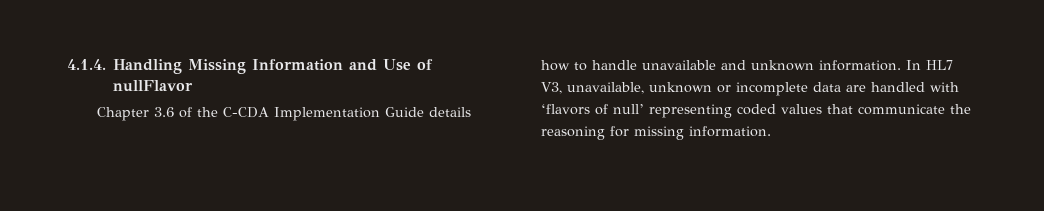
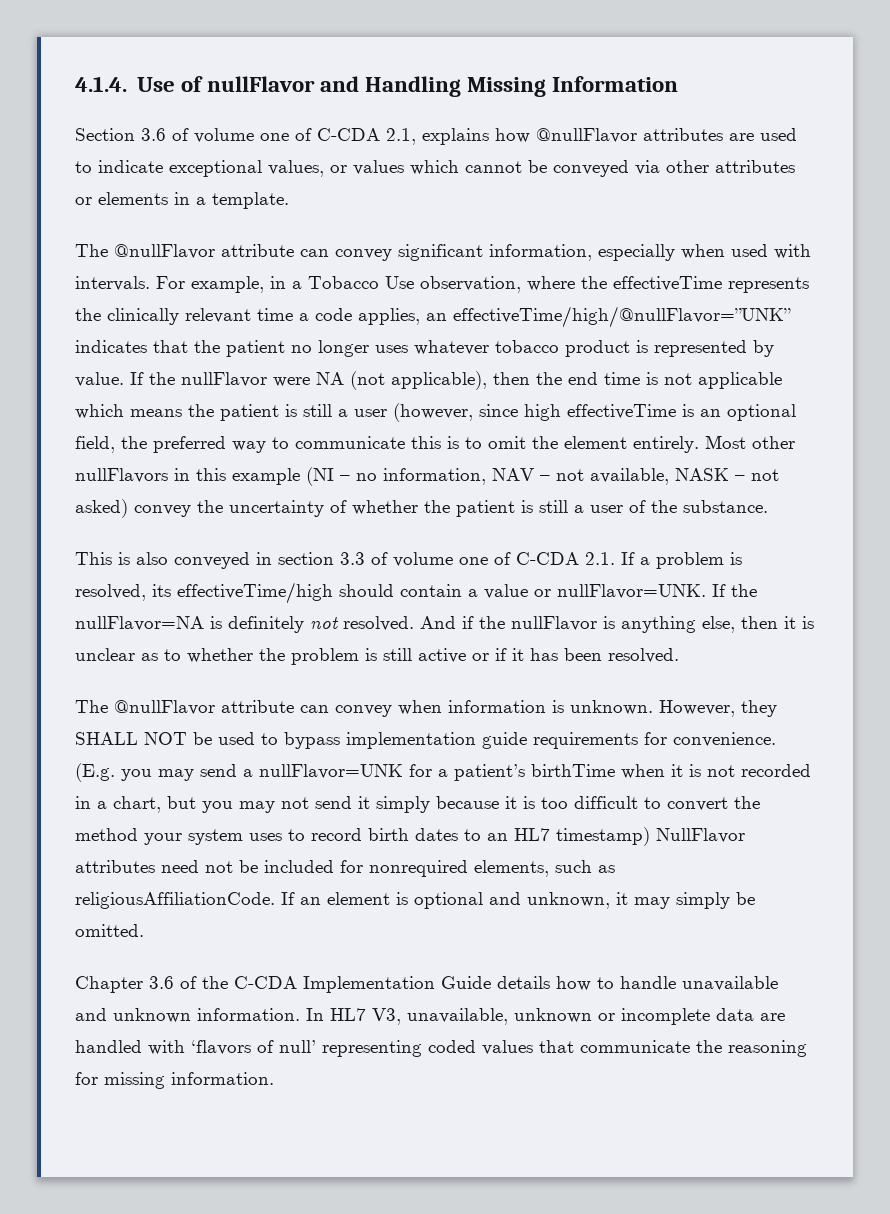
(106, 64) none -> [136,76,359,92] Use of nullFlavor and
[349,59,434,71] [113,80,194,92] and Use of nullFlavor -> [75,128,797,145] [75,160,795,177] [75,192,289,209] [75,244,811,261] [75,276,809,293] [75,306,791,328] [75,340,774,357] [75,371,782,390] [75,403,796,422] [75,435,795,453] [75,467,779,486] [75,499,768,518] [75,552,742,569] [75,582,757,604] [75,616,814,633] [75,648,679,665] [75,700,777,717] [75,732,776,749] [75,763,811,782] [75,796,760,813] [75,827,745,846] [75,860,615,877] [75,892,755,909] [75,924,144,937] // Section 3.6 of volume one of C-CDA 2.1, explains how @nullFlavor attributes are used to indicate exceptional values, or values which cannot be conveyed via other attributes or elements in a template. // The @nullFlavor attribute can convey significant information, especially when used with intervals. For example, in a Tobacco Use observation, where the effectiveTime represents the clinically relevant time a code applies, an effectiveTime/high/@nullFlavor=”UNK” indicates that the patient no longer uses whatever tobacco product is represented by value. If the nullFlavor were NA (not applicable), then the end time is not applicable which means the patient is still a user (however, since high effectiveTime is an optional field, the preferred way to communicate this is to omit the element entirely. Most other nullFlavors in this example (NI – no information, NAV – not available, NASK – not asked) convey the uncertainty of whether the patient is still a user of the substance. // This is also conveyed in section 3.3 of volume one of C-CDA 2.1. If a problem is resolved, its effectiveTime/high should contain a value or nullFlavor=UNK. If the nullFlavor=NA is definitely not resolved. And if the nullFlavor is anything else, then it is unclear as to whether the problem is still active or if it has been resolved. // The @nullFlavor attribute can convey when information is unknown. However, they SHALL NOT be used to bypass implementation guide requirements for convenience. (E.g. you may send a nullFlavor=UNK for a patient’s birthTime when it is not recorded in a chart, but you may not send it simply because it is too difficult to convert the method your system uses to record birth dates to an HL7 timestamp) NullFlavor attributes need not be included for nonrequired elements, such as religiousAffiliationCode. If an element is optional and unknown, it may simply be omitted.

